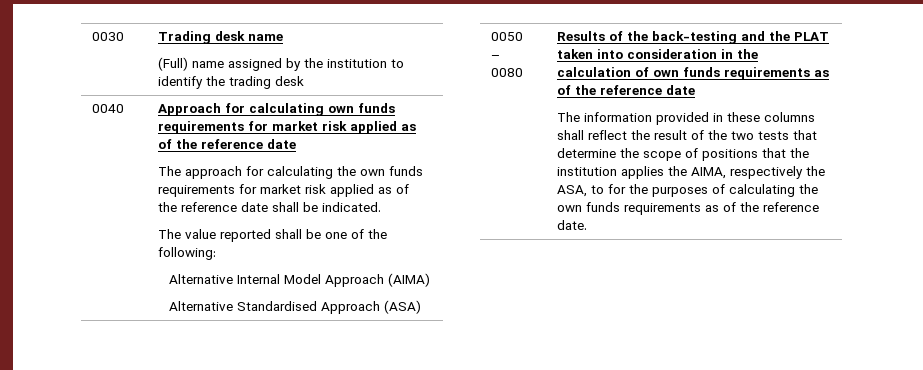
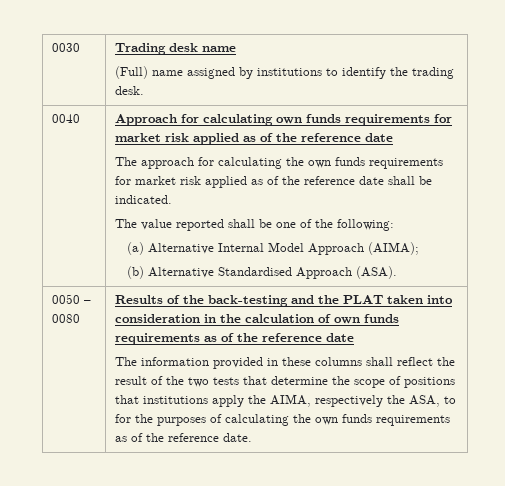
[304,58,388,68] the institution -> [257,68,323,76] institutions
[275,76,305,86] desk -> [115,86,145,95] desk.
(217, 253) none -> [126,242,144,255] (a)
[387,273,430,287] (AIMA) // -> [367,242,419,255] [126,266,144,279] (AIMA); // (b)
[383,300,421,314] (ASA) -> [355,266,397,279] (ASA).
[790,148,810,158] [557,166,665,179] the institution applies -> [143,395,245,407] institutions apply

